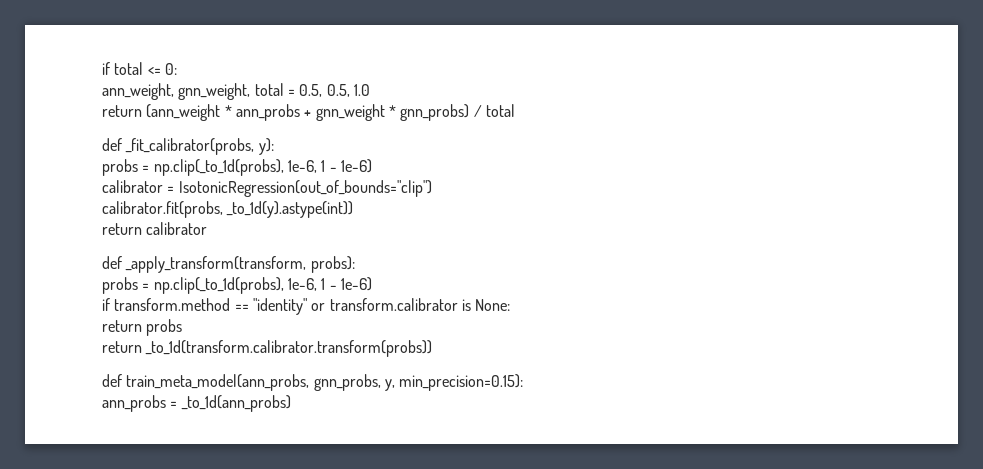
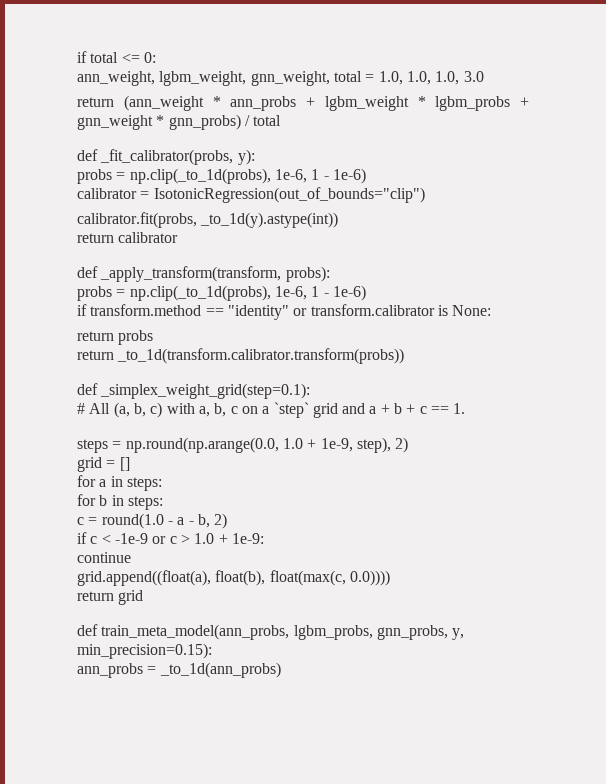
(174, 91) none -> [159,71,247,86] lgbm_weight,
[299,84,370,97] 0.5, 0.5, 1.0 -> [378,71,484,85] 1.0, 1.0, 1.0, 3.0
(312, 113) none -> [324,96,529,111] lgbm_weight * lgbm_probs +
(433, 348) none -> [77,383,311,399] [77,402,466,418] [77,437,409,453] [77,457,130,472] [77,475,162,491] [77,494,163,510] [77,513,228,529] [77,532,264,544] [77,552,131,563] [77,570,390,586] [77,590,144,605] // def _simplex_weight_grid(step=0.1): // # All (a, b, c) with a, b, c on a `step` grid and a + b + c == 1. // steps = np.round(np.arange(0.0, 1.0 + 1e-9, step), 2) // grid = [] // for a in steps: // for b in steps: // c = round(1.0 - a - b, 2) // if c < -1e-9 or c > 1.0 + 1e-9: // continue // grid.append((float(a), float(b), float(max(c, 0.0)))) // return grid
(310, 382) none -> [293,625,373,640] lgbm_probs,

